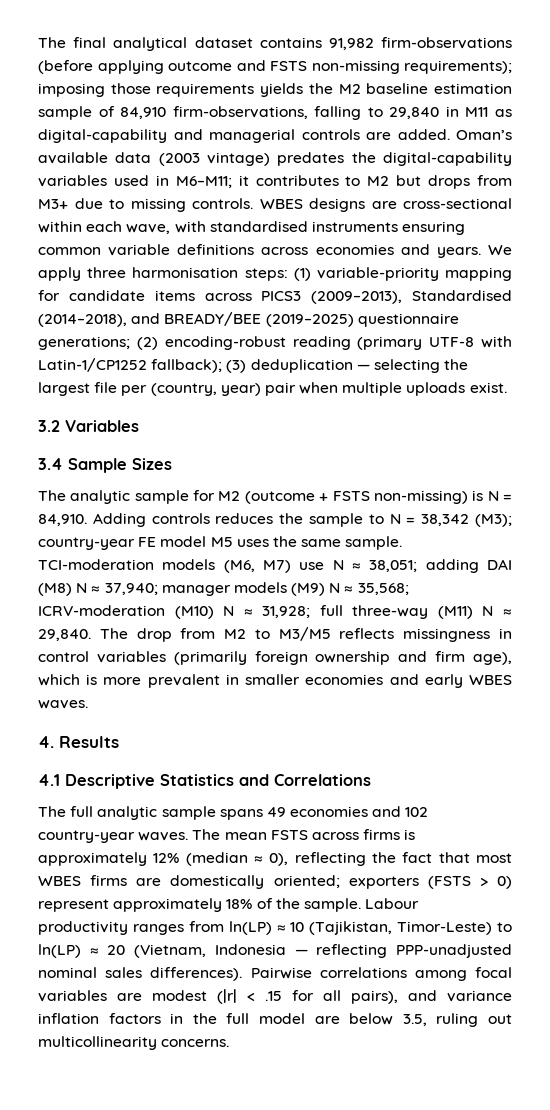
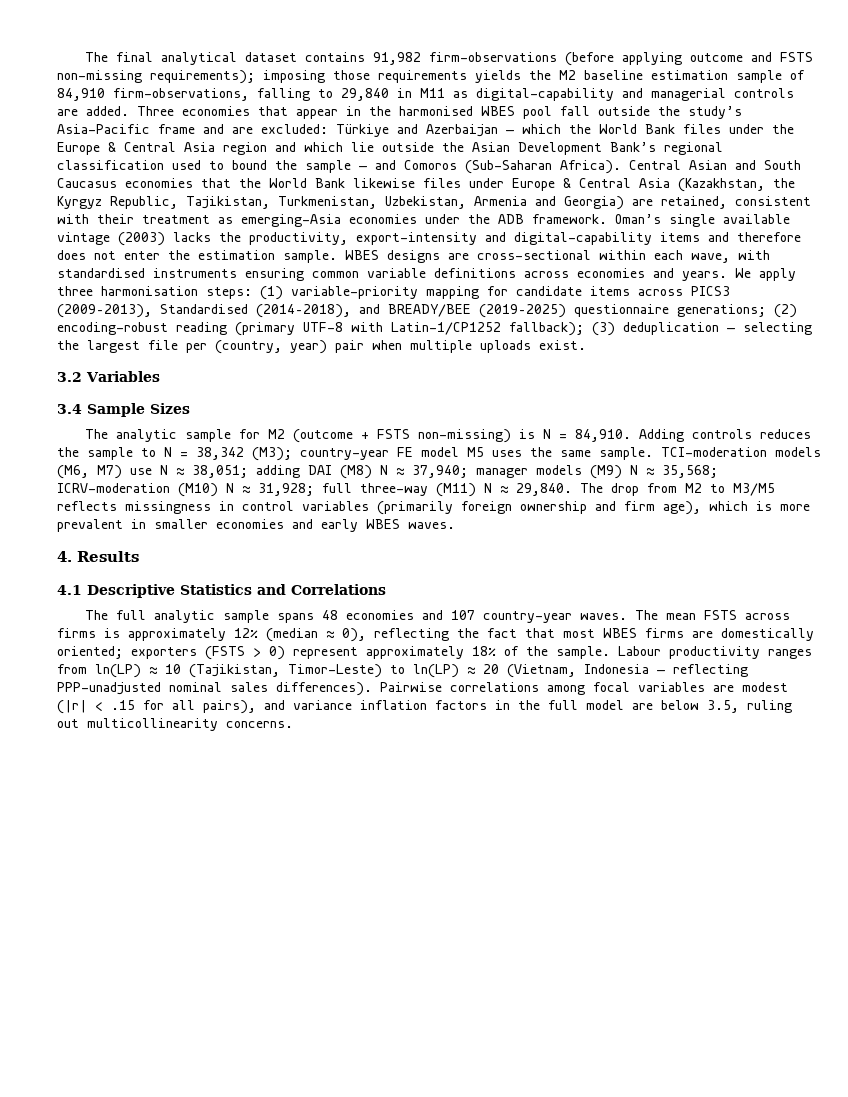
[456,130,512,140] [38,152,512,166] [38,175,512,189] [38,198,253,212] Oman’s available data (2003 vintage) predates the digital-capability variables used in M6–M11; it contributes to M2 but drops from M3+ due to missing controls. -> [137,106,742,119] [57,124,794,137] [57,142,723,155] [57,160,801,174] [57,178,795,192] [57,196,811,210] [57,214,790,227] [57,232,801,246] [57,250,337,263] Three economies that appear in the harmonised WBES pool fall outside the study’s Asia-Pacific frame and are excluded: Türkiye and Azerbaijan — which the World Bank files under the Europe & Central Asia region and which lie outside the Asian Development Bank’s regional classification used to bound the sample — and Comoros (Sub-Saharan Africa). Central Asian and South Caucasus economies that the World Bank likewise files under Europe & Central Asia (Kazakhstan, the Kyrgyz Republic, Tajikistan, Turkmenistan, Uzbekistan, Armenia and Georgia) are retained, consistent with their treatment as emerging-Asia economies under the ADB framework. Oman’s single available vintage (2003) lacks the productivity, export-intensity and digital-capability items and therefore does not enter the estimation sample.
[266,806,429,817] 49 economies and 102 -> [321,610,475,620] 48 economies and 107

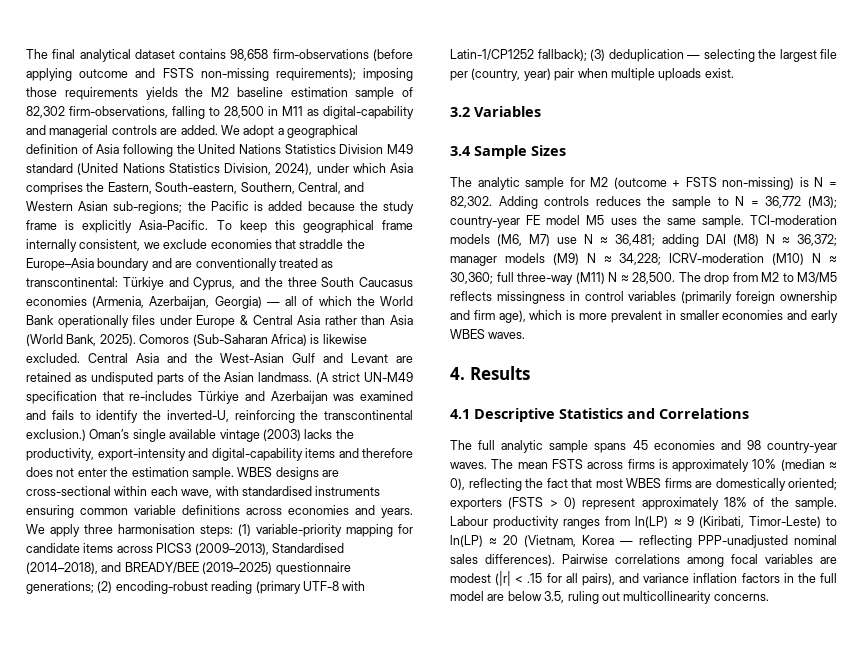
[372,52,421,65] 91,982 -> [230,49,269,61] 98,658
[57,88,105,101] 84,910 -> [26,106,65,118] 82,302
[341,88,389,101] 29,840 -> [224,106,264,118] 28,500
[137,106,742,119] [57,124,794,137] [57,142,723,155] [57,160,801,174] [57,178,415,188] Three economies that appear in the harmonised WBES pool fall outside the study’s Asia-Pacific frame and are excluded: Türkiye and Azerbaijan — which the World Bank files under the Europe & Central Asia region and which lie outside the Asian Development Bank’s regional classification used to bound the sample — and Comoros (Sub-Saharan Africa). Central Asian and South Caucasus economies that the World Bank likewise -> [220,125,358,138] [26,144,413,157] [26,163,413,175] [26,182,365,195] [26,201,415,214] [26,220,413,233] [26,239,365,252] [26,258,334,271] [26,277,413,290] [26,296,414,309] [26,315,129,328] We adopt a geographical definition of Asia following the United Nations Statistics Division M49 standard (United Nations Statistics Division, 2024), under which Asia comprises the Eastern, South-eastern, Southern, Central, and Western Asian sub-regions; the Pacific is added because the study frame is explicitly Asia-Pacific. To keep this geographical frame internally consistent, we exclude economies that straddle the Europe–Asia boundary and are conventionally treated as transcontinental: Türkiye and Cyprus, and the three South Caucasus economies (Armenia, Azerbaijan, Georgia) — all of which the World Bank operationally
[678,178,795,192] [57,196,811,210] [57,214,607,227] (Kazakhstan, the Kyrgyz Republic, Tajikistan, Turkmenistan, Uzbekistan, Armenia and Georgia) are retained, consistent with their treatment as emerging-Asia economies under the ADB framework. -> [324,315,414,325] [26,334,367,346] [26,353,414,363] [26,372,413,385] [26,391,413,404] [26,410,413,423] [26,429,86,441] rather than Asia (World Bank, 2025). Comoros (Sub-Saharan Africa) is likewise excluded. Central Asia and the West-Asian Gulf and Levant are retained as undisputed parts of the Asian landmass. (A strict UN-M49 specification that re-includes Türkiye and Azerbaijan was examined and fails to identify the inverted-U, reinforcing the transcontinental exclusion.)
[574,429,631,442] 84,910. -> [450,196,492,208] 82,302.
[196,447,244,460] 38,342 -> [765,196,802,208] 36,772
[192,465,248,478] 38,051; -> [615,234,655,246] 36,481;
[412,465,468,478] 37,940; -> [797,234,837,246] 36,372;
[662,465,718,478] 35,568; -> [619,253,662,265] 34,228;
[258,483,314,496] 31,928; -> [450,272,493,284] 30,360;
[516,483,572,496] 29,840. -> [632,272,675,284] 28,500.
[321,610,475,620] 48 economies and 107 -> [632,440,761,450] 45 economies and 98
[234,628,258,638] 12% -> [752,459,777,469] 10%
[165,664,280,678] 10 (Tajikistan, -> [686,516,744,528] 9 (Kiribati,
[584,664,649,674] Indonesia -> [582,535,614,545] Korea

